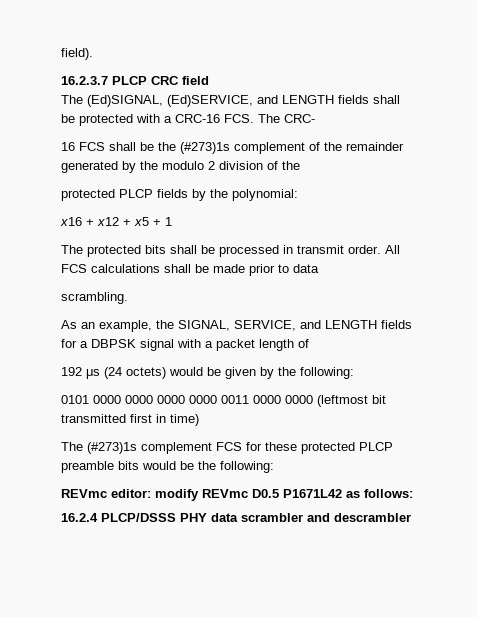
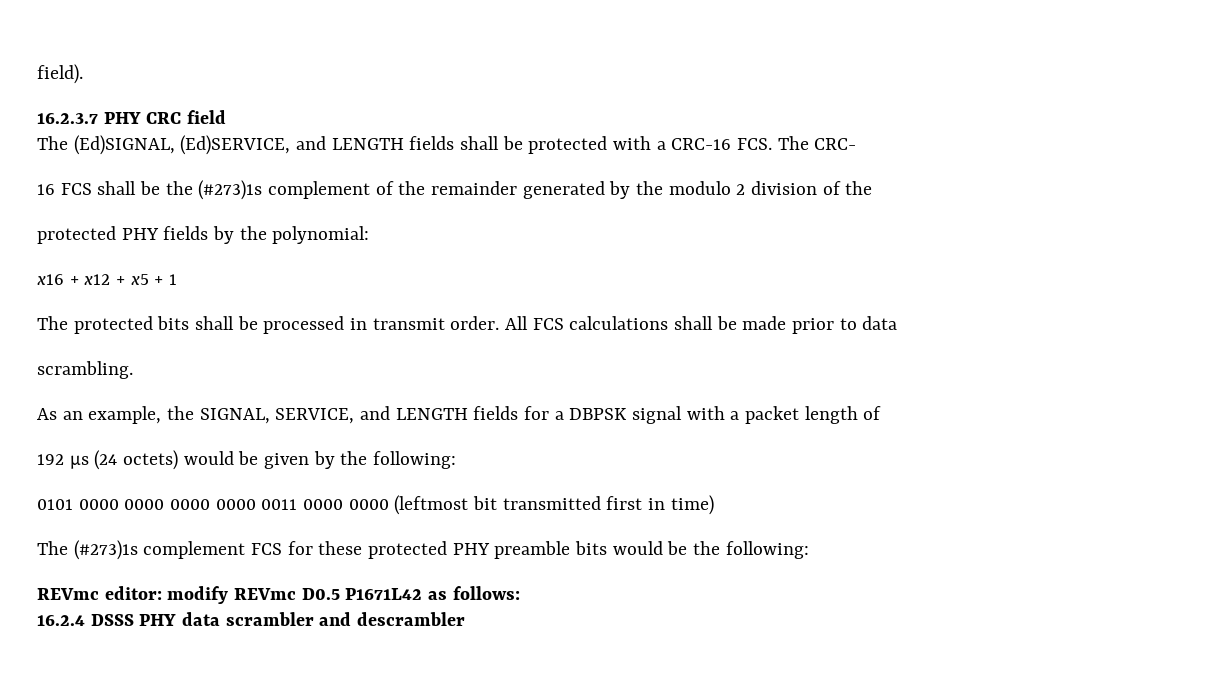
[112,76,147,85] PLCP -> [103,112,141,124] PHY
[119,189,153,198] PLCP -> [121,228,159,240] PHY
[359,442,393,451] PLCP -> [452,543,490,555] PHY
[101,513,176,522] PLCP/DSSS -> [90,614,134,626] DSSS

